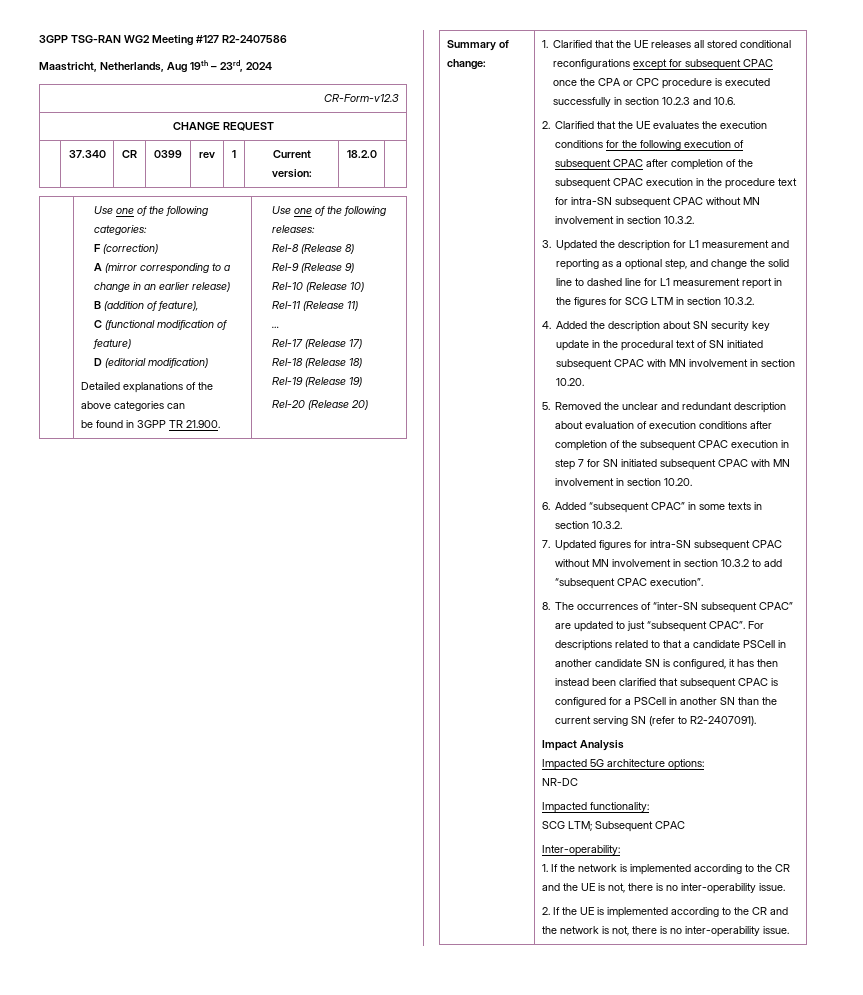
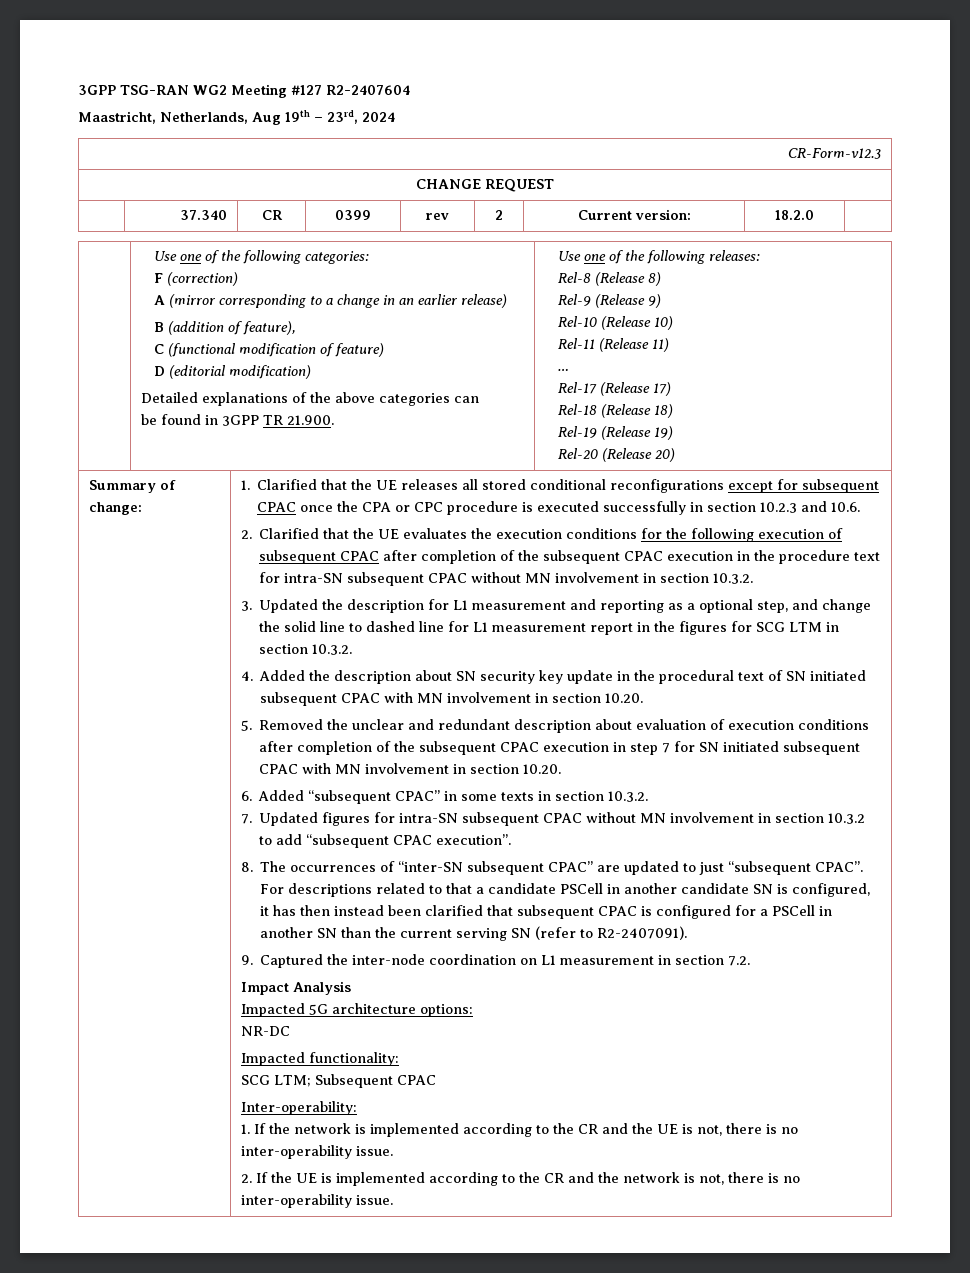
[222,35,287,43] R2-2407586 -> [326,85,410,95] R2-2407604
[232,150,236,158] 1 -> [495,210,503,220] 2
(757, 721) none -> [240,954,751,968] // 9. Captured the inter-node coordination on L1 measurement in section 7.2.

